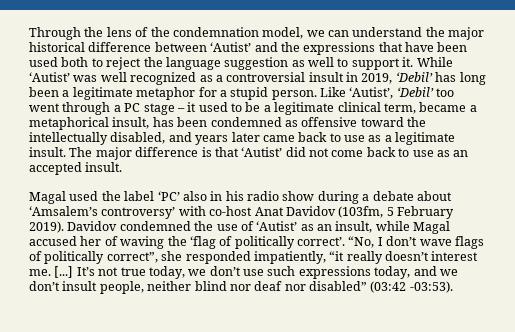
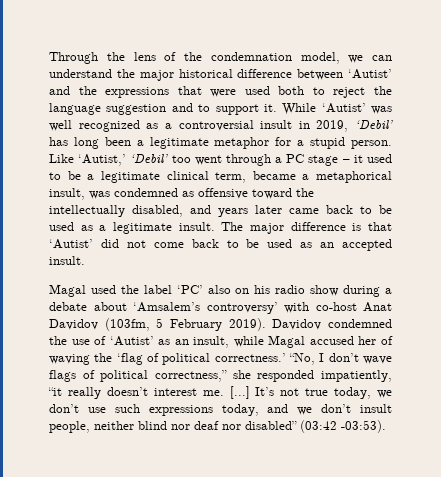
[405,42,468,52] have been -> [210,89,237,97] were
[291,57,334,67] as well -> [171,103,193,112] and
[349,87,394,99] ‘Autist’, -> [78,154,127,166] ‘Autist,’
[152,117,208,127] has been -> [89,191,110,199] was
[344,135,365,142] use -> [379,205,392,214] [49,222,74,231] be used
[412,150,434,157] use -> [246,239,293,248] be used
[210,191,223,201] in -> [235,288,250,294] on
[234,236,345,249] politically correct’. -> [162,353,286,365] political correctness.’
[44,251,158,264] politically correct”, -> [100,370,227,382] political correctness,”

